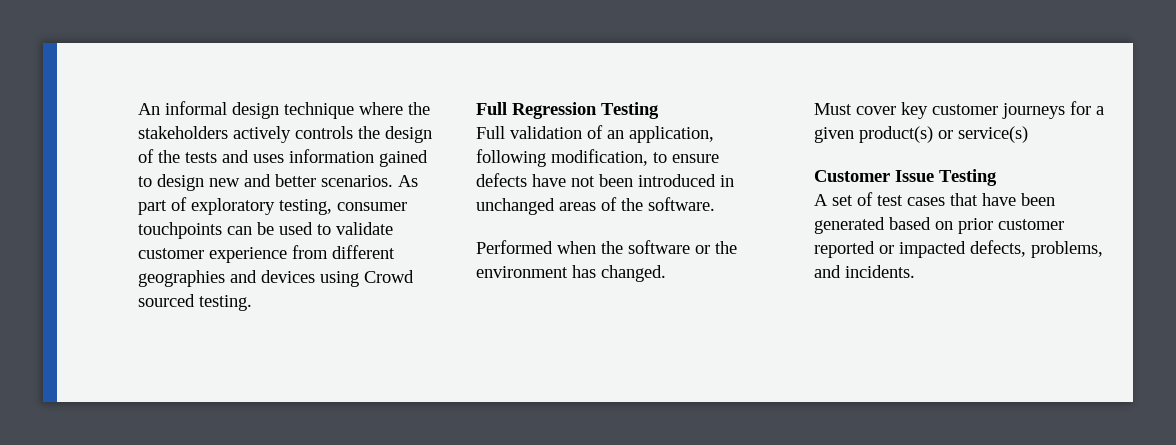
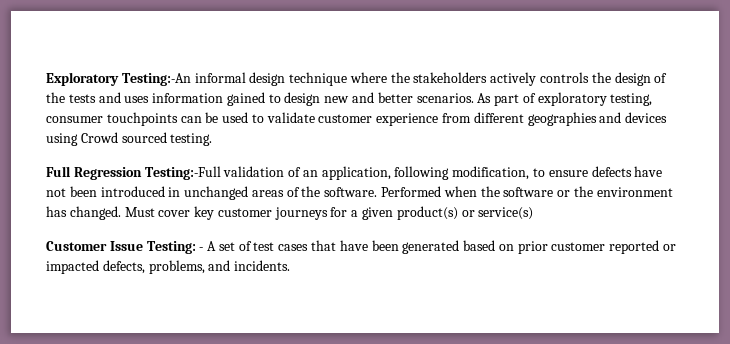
[138,103,160,115] An -> [46,72,191,86] Exploratory Testing:-An
[601,102,659,119] [476,126,505,139] Testing // Full -> [144,166,221,180] Testing:-Full
(715, 204) // -> (378, 192) none
(666, 273) // -> (121, 213) none
[939,169,997,186] Testing // -> [146,241,204,254] Testing: -

